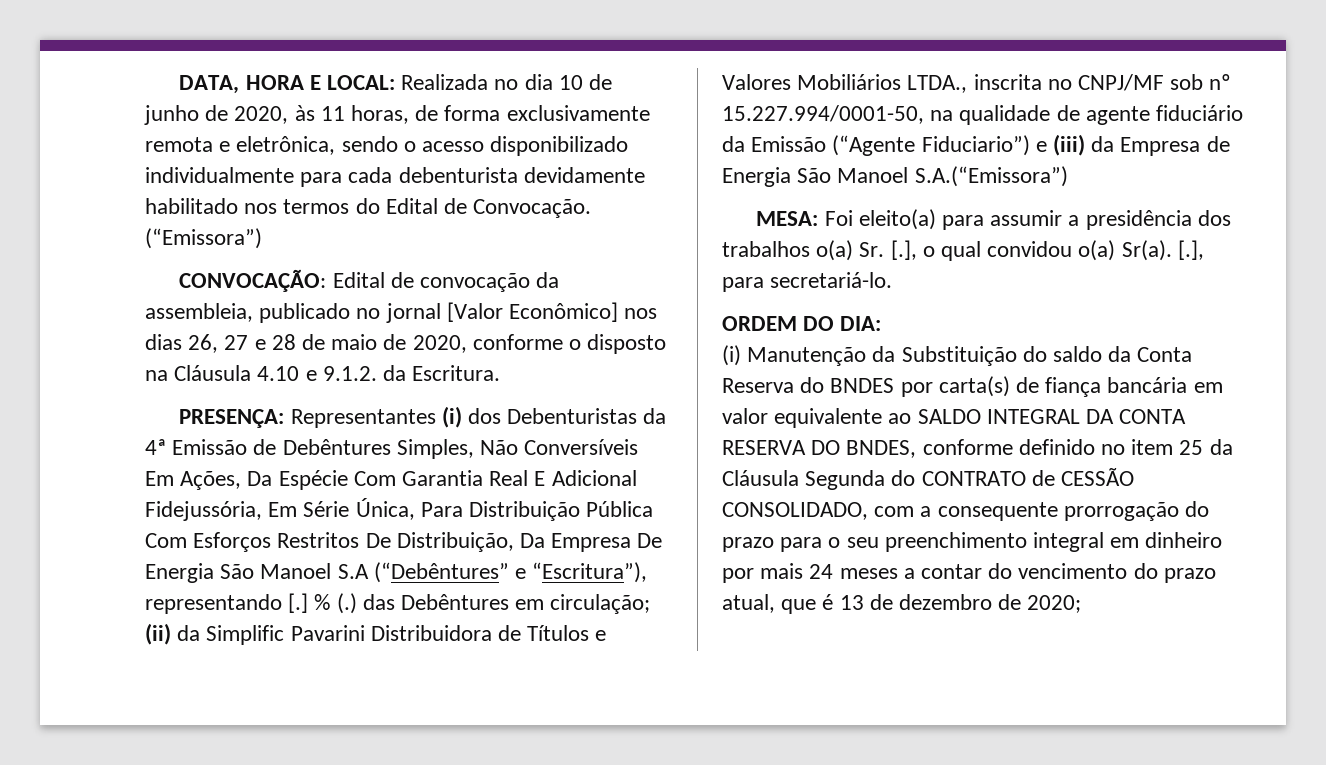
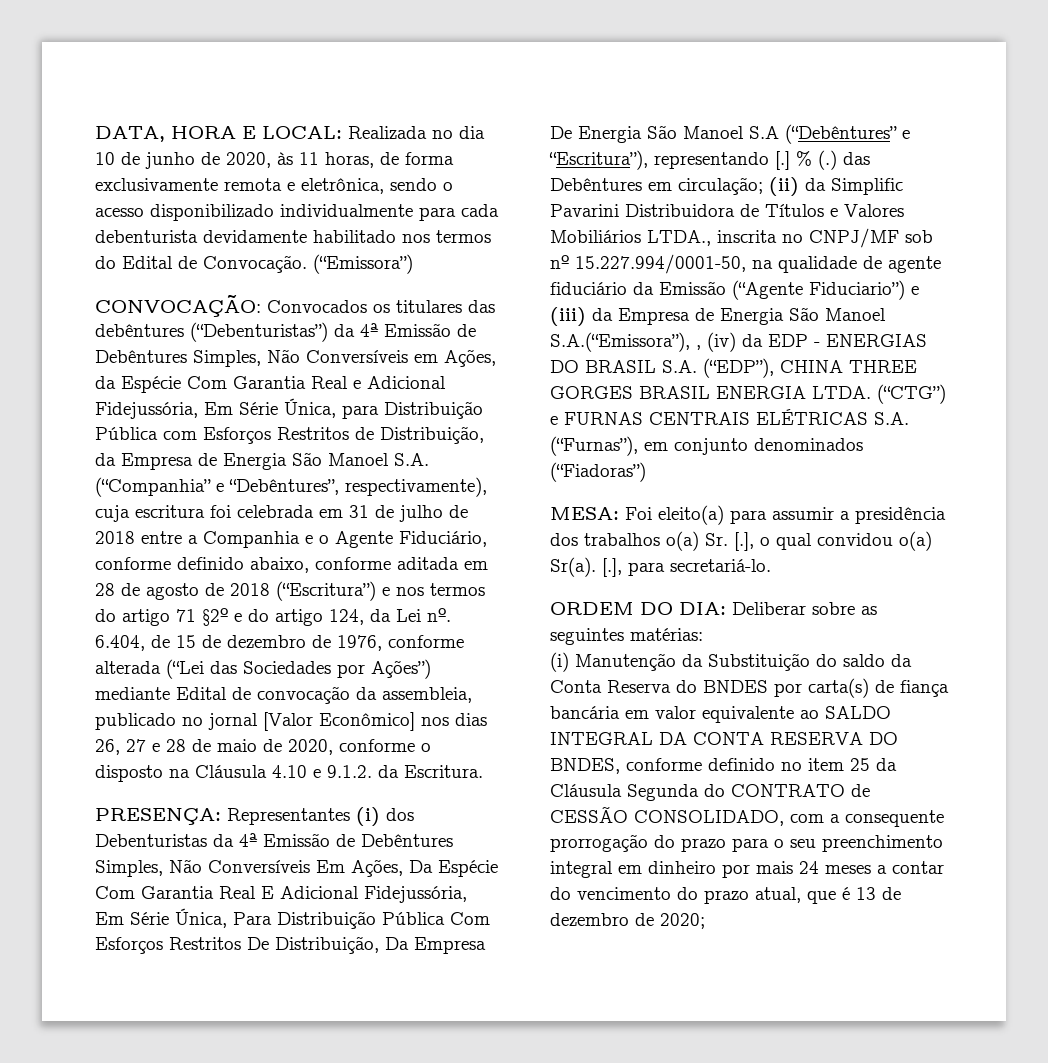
(327, 280) none -> [267,300,495,313] [95,322,476,342] [95,349,496,367] [95,376,446,393] [95,398,483,419] [95,426,484,444] [95,452,429,470] [95,477,487,497] [95,505,468,522] [95,531,487,548] [95,557,488,573] [95,581,485,601] [95,608,451,626] [95,635,464,651] [95,659,431,679] [95,687,170,700] Convocados os titulares das debêntures (“Debenturistas”) da 4ª Emissão de Debêntures Simples, Não Conversíveis em Ações, da Espécie Com Garantia Real e Adicional Fidejussória, Em Série Única, para Distribuição Pública com Esforços Restritos de Distribuição, da Empresa de Energia São Manoel S.A. (“Companhia” e “Debêntures”, respectivamente), cuja escritura foi celebrada em 31 de julho de 2018 entre a Companhia e o Agente Fiduciário, conforme definido abaixo, conforme aditada em 28 de agosto de 2018 (“Escritura”) e nos termos do artigo 71 §2º e do artigo 124, da Lei nº. 6.404, de 15 de dezembro de 1976, conforme alterada (“Lei das Sociedades por Ações”) mediante
[914,166,1068,187] S.A.(“Emissora”) -> [550,332,927,352] [550,358,917,378] [550,384,946,404] [550,409,909,425] [550,436,863,456] [550,462,646,482] S.A.(“Emissora”), , (iv) da EDP - ENERGIAS DO BRASIL S.A. (“EDP”), CHINA THREE GORGES BRASIL ENERGIA LTDA. (“CTG”) e FURNAS CENTRAIS ELÉTRICAS S.A. (“Furnas”), em conjunto denominados (“Fiadoras”)
(882, 323) none -> [732,602,877,615] [550,628,703,645] Deliberar sobre as seguintes matérias:

